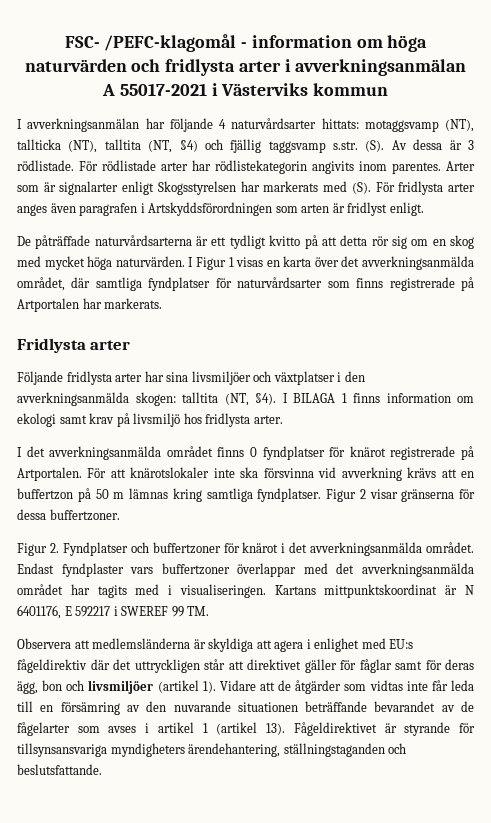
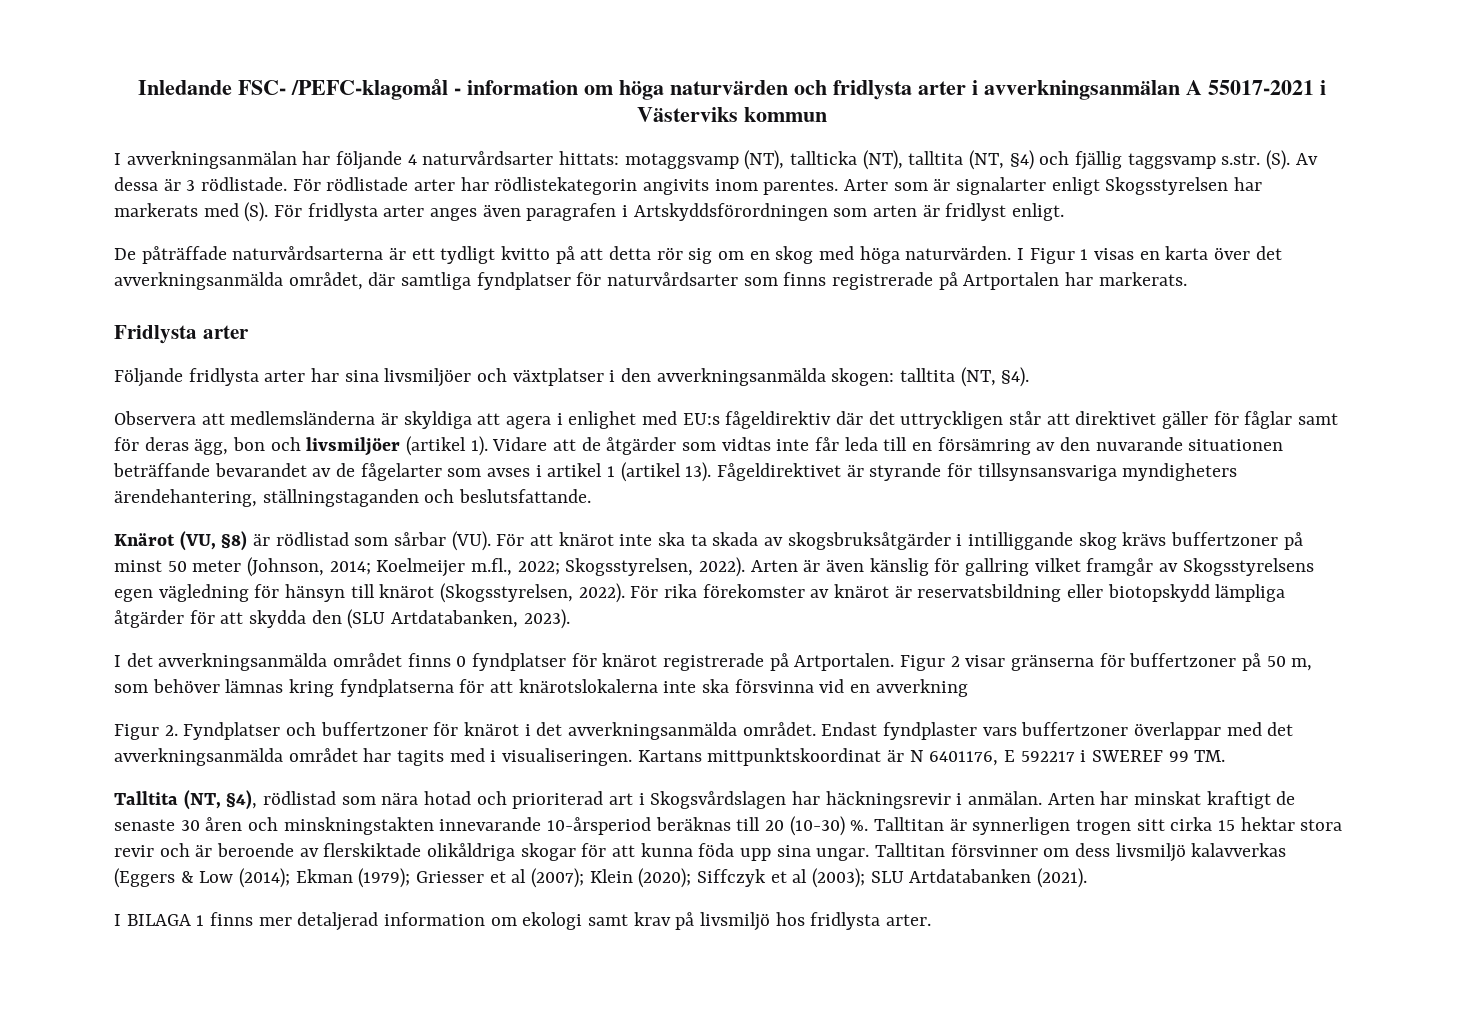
(64, 42) none -> [137,80,232,95] Inledande
[44,256,85,270] mycket -> (855, 253) none
[282,393,474,403] [17,413,283,427] [17,446,475,460] [17,467,474,481] [17,488,475,502] [17,509,120,521] [17,542,474,556] [17,563,474,577] [17,584,474,598] [17,605,210,619] I BILAGA 1 finns information om ekologi samt krav på livsmiljö hos fridlysta arter. // I det avverkningsanmälda området finns 0 fyndplatser för knärot registrerade på Artportalen. För att knärotslokaler inte ska försvinna vid avverkning krävs att en buffertzon på 50 m lämnas kring samtliga fyndplatser. Figur 2 visar gränserna för dessa buffertzoner. // Figur 2. Fyndplatser och buffertzoner för knärot i det avverkningsanmälda området. Endast fyndplaster vars buffertzoner överlappar med det avverkningsanmälda området har tagits med i visualiseringen. Kartans mittpunktskoordinat är N 6401176, E 592217 i SWEREF 99 TM. -> (1030, 377) none
(102, 769) none -> [114,531,1303,551] [114,557,1314,577] [114,583,1286,603] [114,609,570,629] [114,653,1313,671] [114,679,968,697] [114,722,1294,740] [114,748,1226,766] [114,790,1296,810] [114,816,1343,836] [114,843,1287,862] [114,868,1088,888] [114,912,932,931] // Knärot (VU, §8) är rödlistad som sårbar (VU). För att knärot inte ska ta skada av skogsbruksåtgärder i intilliggande skog krävs buffertzoner på minst 50 meter (Johnson, 2014; Koelmeijer m.fl., 2022; Skogsstyrelsen, 2022). Arten är även känslig för gallring vilket framgår av Skogsstyrelsens egen vägledning för hänsyn till knärot (Skogsstyrelsen, 2022). För rika förekomster av knärot är reservatsbildning eller biotopskydd lämpliga åtgärder för att skydda den (SLU Artdatabanken, 2023). // I det avverkningsanmälda området finns 0 fyndplatser för knärot registrerade på Artportalen. Figur 2 visar gränserna för buffertzoner på 50 m, som behöver lämnas kring fyndplatserna för att knärotslokalerna inte ska försvinna vid en avverkning // Figur 2. Fyndplatser och buffertzoner för knärot i det avverkningsanmälda området. Endast fyndplaster vars buffertzoner överlappar med det avverkningsanmälda området har tagits med i visualiseringen. Kartans mittpunktskoordinat är N 6401176, E 592217 i SWEREF 99 TM. // Talltita (NT, §4), rödlistad som nära hotad och prioriterad art i Skogsvårdslagen har häckningsrevir i anmälan. Arten har minskat kraftigt de senaste 30 åren och minskningstakten innevarande 10-årsperiod beräknas till 20 (10-30) %. Talltitan är synnerligen trogen sitt cirka 15 hektar stora revir och är beroende av flerskiktade olikåldriga skogar för att kunna föda upp sina ungar. Talltitan försvinner om dess livsmiljö kalavverkas (Eggers & Low (2014); Ekman (1979); Griesser et al (2007); Klein (2020); Siffczyk et al (2003); SLU Artdatabanken (2021). // I BILAGA 1 finns mer detaljerad information om ekologi samt krav på livsmiljö hos fridlysta arter.

